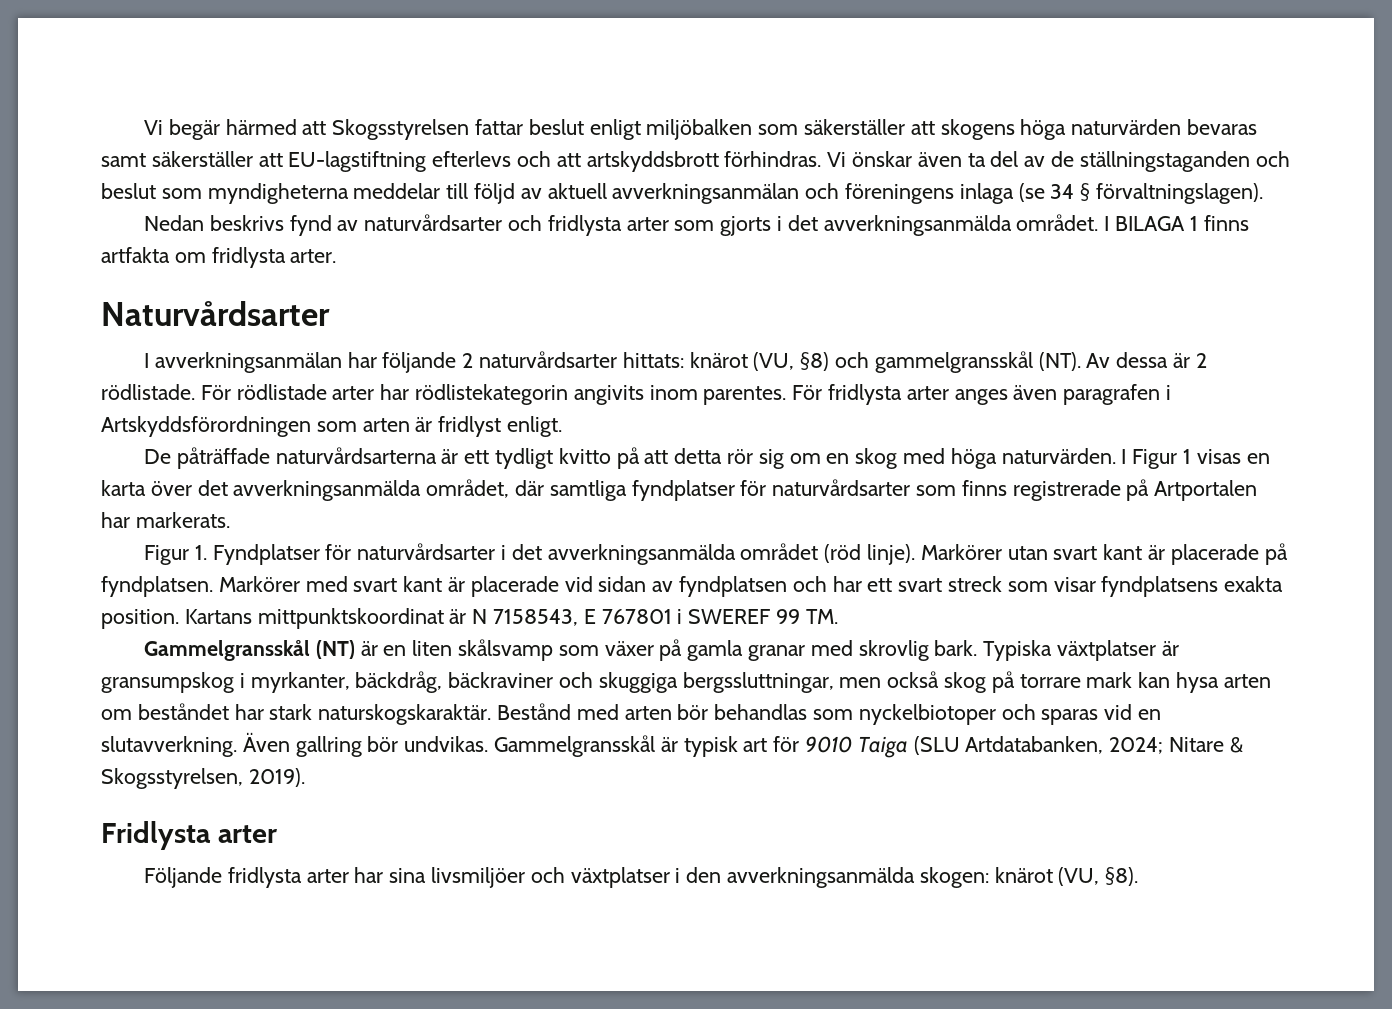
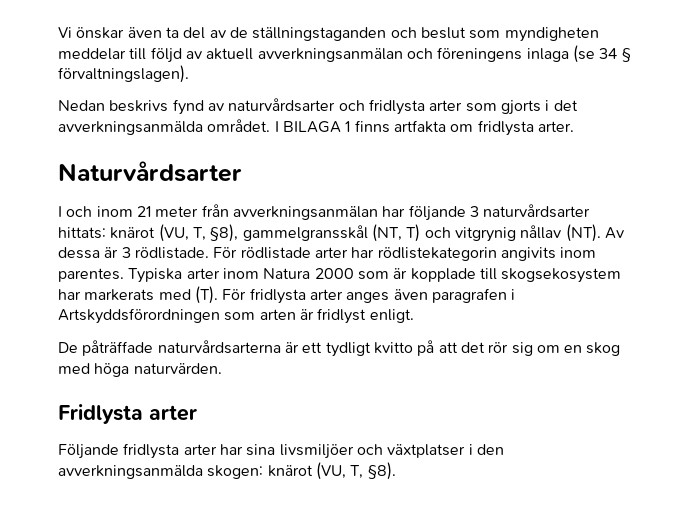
[143,119,1258,140] [101,151,847,172] Vi begär härmed att Skogsstyrelsen fattar beslut enligt miljöbalken som säkerställer att skogens höga naturvärden bevaras samt säkerställer att EU-lagstiftning efterlevs och att artskyddsbrott förhindras. Vi -> [58,27,72,38] Vi
[207,183,349,204] myndigheterna -> [504,27,599,42] myndigheten
(149, 360) none -> [66,204,229,217] och inom 21 meter från
[462,353,474,368] 2 -> [469,206,479,217] 3
[800,351,1033,373] §8) och gammelgransskål -> [192,224,562,242] T, §8), gammelgransskål (NT, T) och vitgrynig nållav
[1195,353,1207,368] 2 -> [121,247,131,258] 3
(787, 395) none -> [128,268,622,283] [58,286,218,304] Typiska arter inom Natura 2000 som är kopplade till skogsekosystem har markerats med (T).
[674,448,723,464] detta -> [460,342,485,353] det
[1121,449,1270,469] [101,479,1258,501] [101,512,230,528] [143,543,1288,565] [101,576,1284,597] [101,608,838,629] [143,639,1179,661] [101,671,1271,693] [101,703,1162,725] [101,732,1243,758] [101,768,305,789] I Figur 1 visas en karta över det avverkningsanmälda området, där samtliga fyndplatser för naturvårdsarter som finns registrerade på Artportalen har markerats. // Figur 1. Fyndplatser för naturvårdsarter i det avverkningsanmälda området (röd linje). Markörer utan svart kant är placerade på fyndplatsen. Markörer med svart kant är placerade vid sidan av fyndplatsen och har ett svart streck som visar fyndplatsens exakta position. Kartans mittpunktskoordinat är N 7158543, E 767801 i SWEREF 99 TM. // Gammelgransskål (NT) är en liten skålsvamp som växer på gamla granar med skrovlig bark. Typiska växtplatser är gransumpskog i myrkanter, bäckdråg, bäckraviner och skuggiga bergssluttningar, men också skog på torrare mark kan hysa arten om beståndet har stark naturskogskaraktär. Bestånd med arten bör behandlas som nyckelbiotoper och sparas vid en slutavverkning. Även gallring bör undvikas. Gammelgransskål är typisk art för 9010 Taiga (SLU Artdatabanken, 2024; Nitare & Skogsstyrelsen, 2019). -> (222, 368) none
(1100, 876) none -> [350,465,364,479] T,

